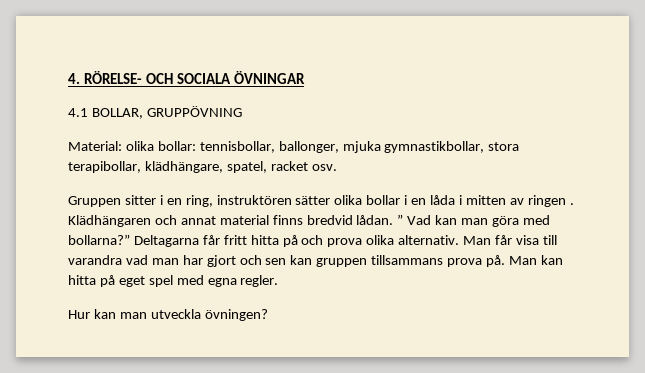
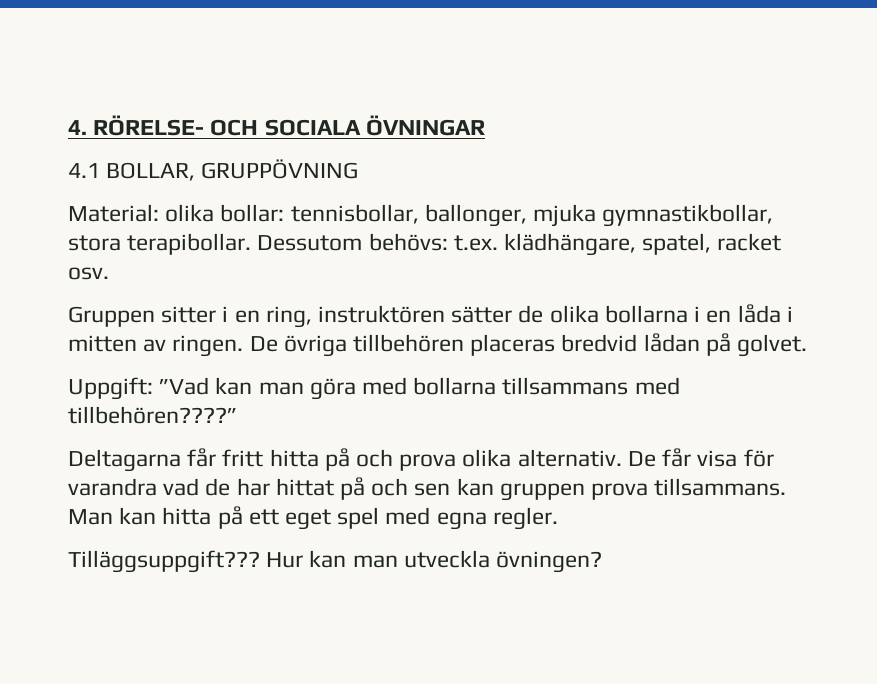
[68,161,141,173] terapibollar, -> [127,233,498,255] terapibollar. Dessutom behövs: t.ex.
[334,195,401,205] olika bollar -> [518,305,688,323] de olika bollarna
[527,195,574,207] [68,214,550,227] [68,234,130,245] ringen . Klädhängaren och annat material finns bredvid lådan. ” Vad kan man göra med bollarna?” -> [172,333,808,357] [68,377,680,400] [68,406,237,424] ringen. De övriga tillbehören placeras bredvid lådan på golvet. // Uppgift: ”Vad kan man göra med bollarna tillsammans med tillbehören????” //
[463,236,492,245] Man -> [627,451,656,467] De
[542,235,557,245] till -> [743,449,774,467] för
[151,255,236,267] man har gjort -> [205,477,366,500] de har hittat på
[371,255,506,267] tillsammans prova på. -> [591,478,787,500] prova tillsammans.
(115, 281) none -> [248,509,279,525] ett
(279, 281) none -> [68,550,260,573] Tilläggsuppgift???

